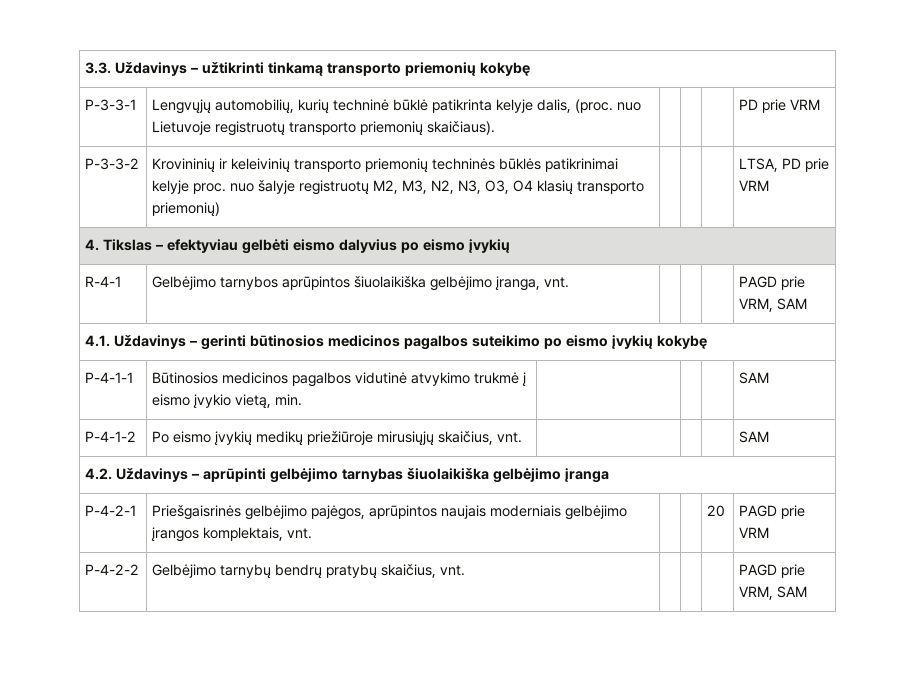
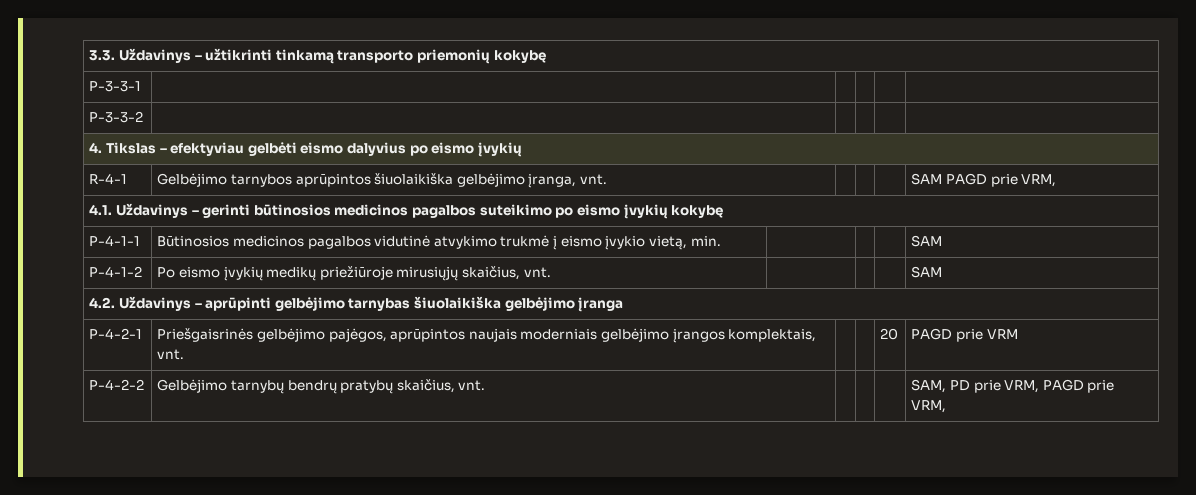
[152,99,642,114] [152,121,496,136] [739,99,821,113] [85,158,140,170] [152,158,619,172] [152,180,645,195] [152,202,221,216] [739,158,830,172] [739,180,770,191] Lengvųjų automobilių, kurių techninė būklė patikrinta kelyje dalis, (proc. nuo Lietuvoje registruotų transporto priemonių skaičiaus). | | | | PD prie VRM // P-3-3-2 | Krovininių ir keleivinių transporto priemonių techninės būklės patikrinimai kelyje proc. nuo šalyje registruotų M2, M3, N2, N3, O3, O4 klasių transporto priemonių) | | | | LTSA, PD prie VRM -> [89,111,144,123] | | | | // P-3-3-2 | | | | |
[739,276,806,290] [739,298,808,312] PAGD prie VRM, SAM -> [911,173,1057,187] SAM PAGD prie VRM,
[739,564,806,578] [739,586,808,600] PAGD prie VRM, SAM -> [911,379,1115,393] [911,400,947,413] SAM, PD prie VRM, PAGD prie VRM,

